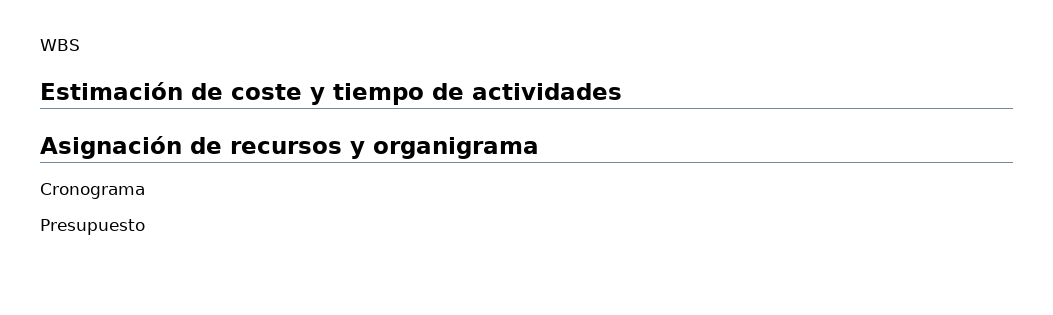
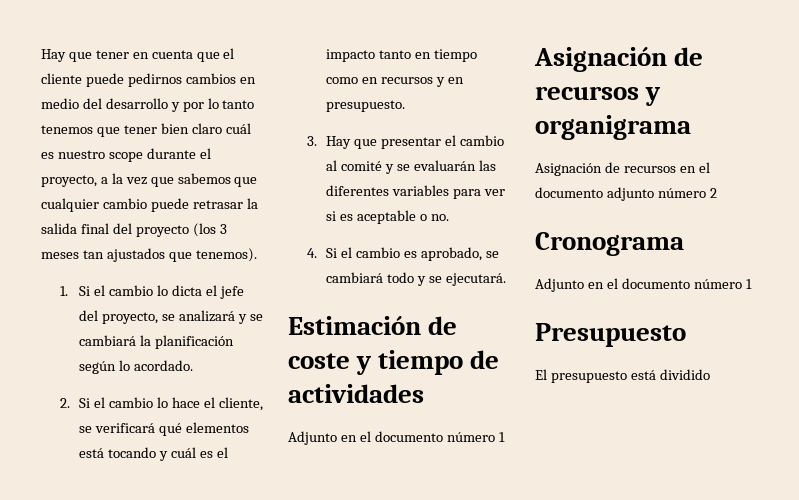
[40,39,80,51] WBS -> [41,48,235,62] [41,73,256,87] [41,98,255,112] [41,123,251,137] [41,148,211,162] [41,173,258,187] [41,198,258,212] [41,223,227,237] [41,248,257,262] [60,285,244,299] [79,310,263,324] [79,335,235,349] [79,360,194,374] [60,397,263,411] [79,422,249,436] [79,447,228,461] [326,49,477,62] [326,77,464,87] [326,100,406,112] [307,135,504,149] [326,160,496,174] [326,185,505,199] [326,210,449,224] [307,247,499,261] [326,272,506,286] Hay que tener en cuenta que el cliente puede pedirnos cambios en medio del desarrollo y por lo tanto tenemos que tener bien claro cuál es nuestro scope durante el proyecto, a la vez que sabemos que cualquier cambio puede retrasar la salida final del proyecto (los 3 meses tan ajustados que tenemos). // 1. Si el cambio lo dicta el jefe del proyecto, se analizará y se cambiará la planificación según lo acordado. // 2. Si el cambio lo hace el cliente, se verificará qué elementos está tocando y cuál es el impacto tanto en tiempo como en recursos y en presupuesto. // 3. Hay que presentar el cambio al comité y se evaluarán las diferentes variables para ver si es aceptable o no. // 4. Si el cambio es aprobado, se cambiará todo y se ejecutará.
(622, 91) none -> [288,431,505,445] // Adjunto en el documento número 1
[40,183,145,199] [40,219,145,235] Cronograma // Presupuesto -> [535,162,710,176] [535,187,717,201] [535,232,684,256] [535,278,752,292] [535,323,686,347] [535,369,710,383] Asignación de recursos en el documento adjunto número 2 // Cronograma // Adjunto en el documento número 1 // Presupuesto // El presupuesto está dividido

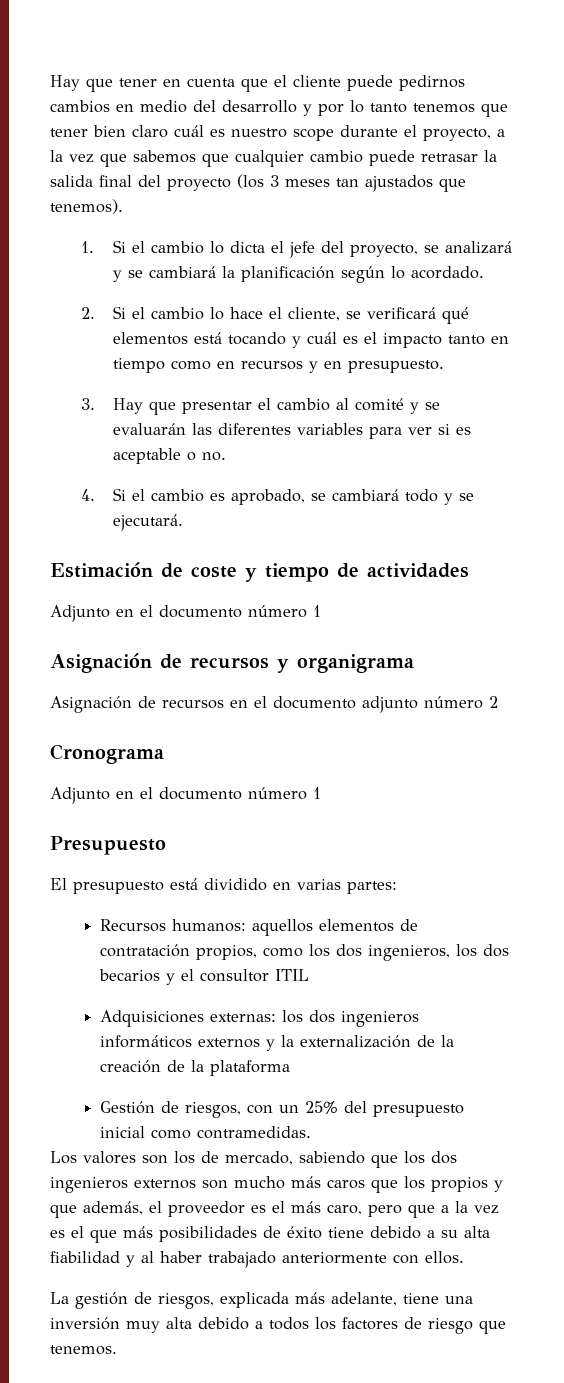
(710, 374) none -> [273,879,397,894] [99,919,418,936] [99,944,509,961] [98,969,309,985] [99,1010,419,1027] [99,1035,454,1051] [99,1060,290,1076] [99,1101,464,1118] [99,1126,311,1139] [50,1151,457,1168] [50,1176,503,1193] [50,1201,499,1218] [50,1226,490,1243] [50,1251,464,1268] [50,1292,473,1309] [50,1317,506,1334] [50,1345,117,1355] en varias partes: // Recursos humanos: aquellos elementos de contratación propios, como los dos ingenieros, los dos becarios y el consultor ITIL // Adquisiciones externas: los dos ingenieros informáticos externos y la externalización de la creación de la plataforma // Gestión de riesgos, con un 25% del presupuesto inicial como contramedidas. // Los valores son los de mercado, sabiendo que los dos ingenieros externos son mucho más caros que los propios y que además, el proveedor es el más caro, pero que a la vez es el que más posibilidades de éxito tiene debido a su alta fiabilidad y al haber trabajado anteriormente con ellos. // La gestión de riesgos, explicada más adelante, tiene una inversión muy alta debido a todos los factores de riesgo que tenemos.

